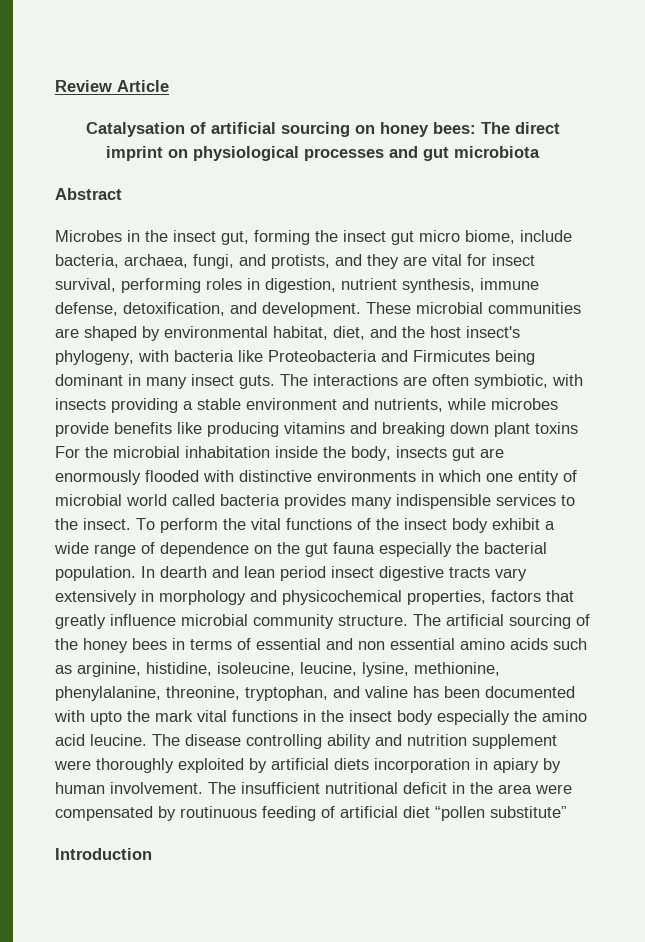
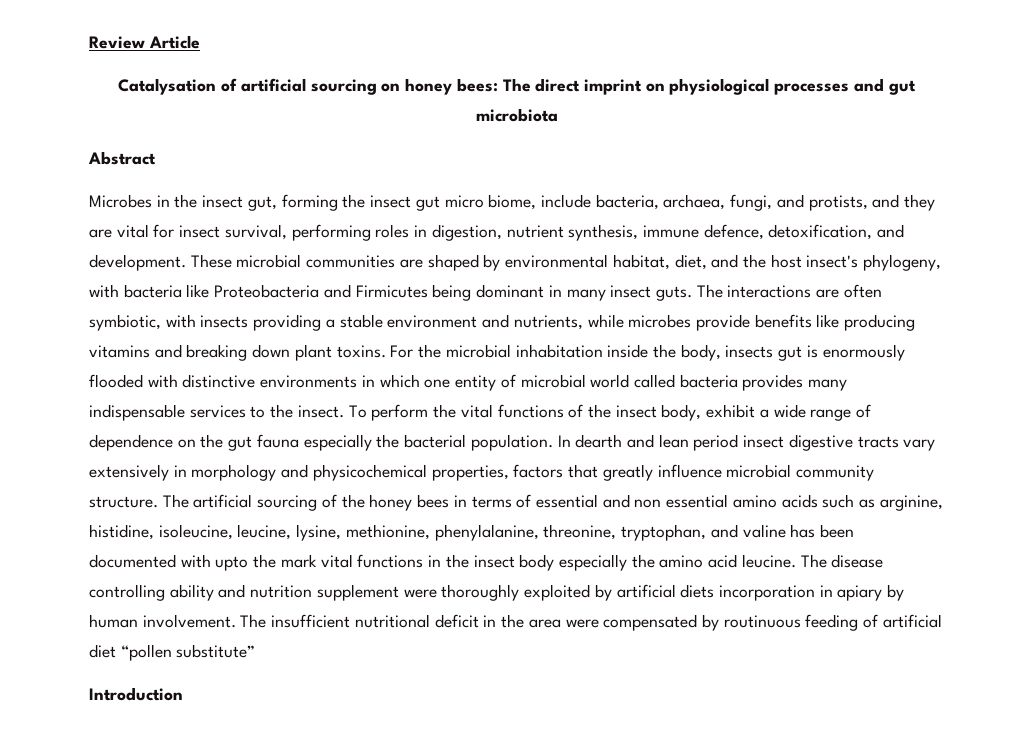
[55,302,118,316] defense, -> [703,224,764,240] defence,
[535,422,578,434] toxins -> [336,345,386,358] toxins.
[480,448,504,458] are -> [806,345,818,358] is
[396,494,491,509] indispensible -> [89,404,185,421] indispensable
[452,518,488,533] body -> [661,404,702,421] body,

